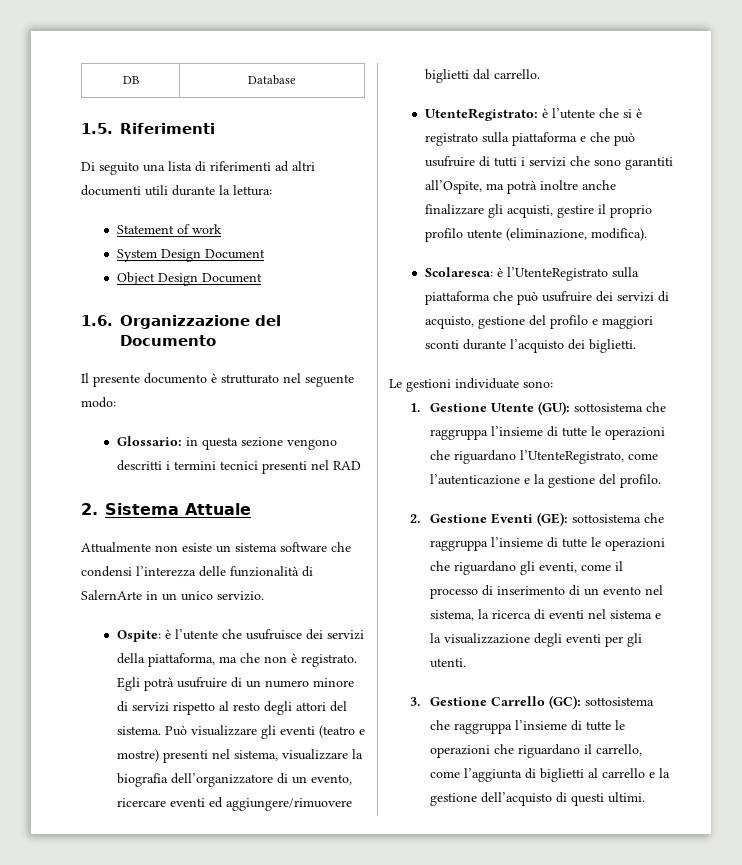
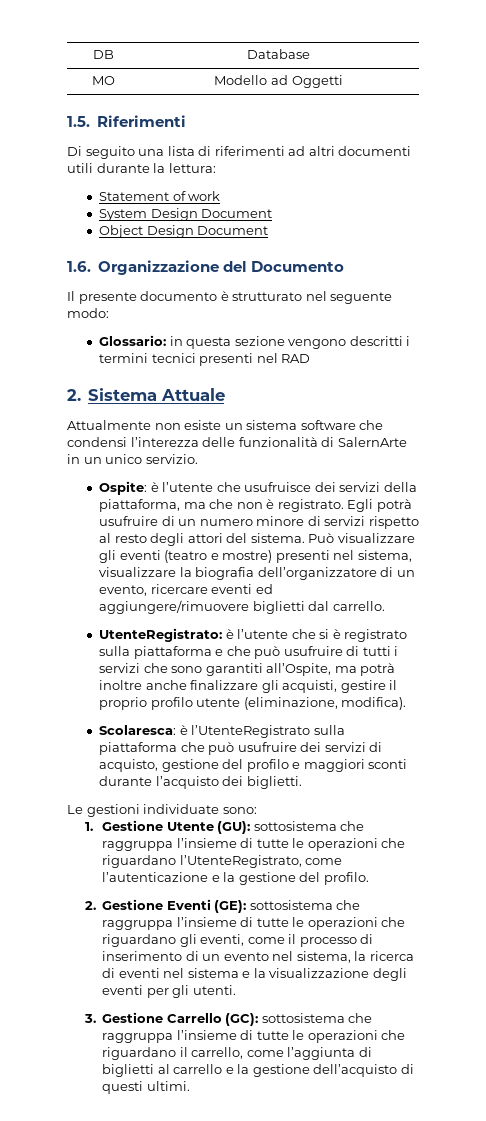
(296, 80) none -> [91,76,115,85] [214,75,343,88] // MO | Modello ad Oggetti

